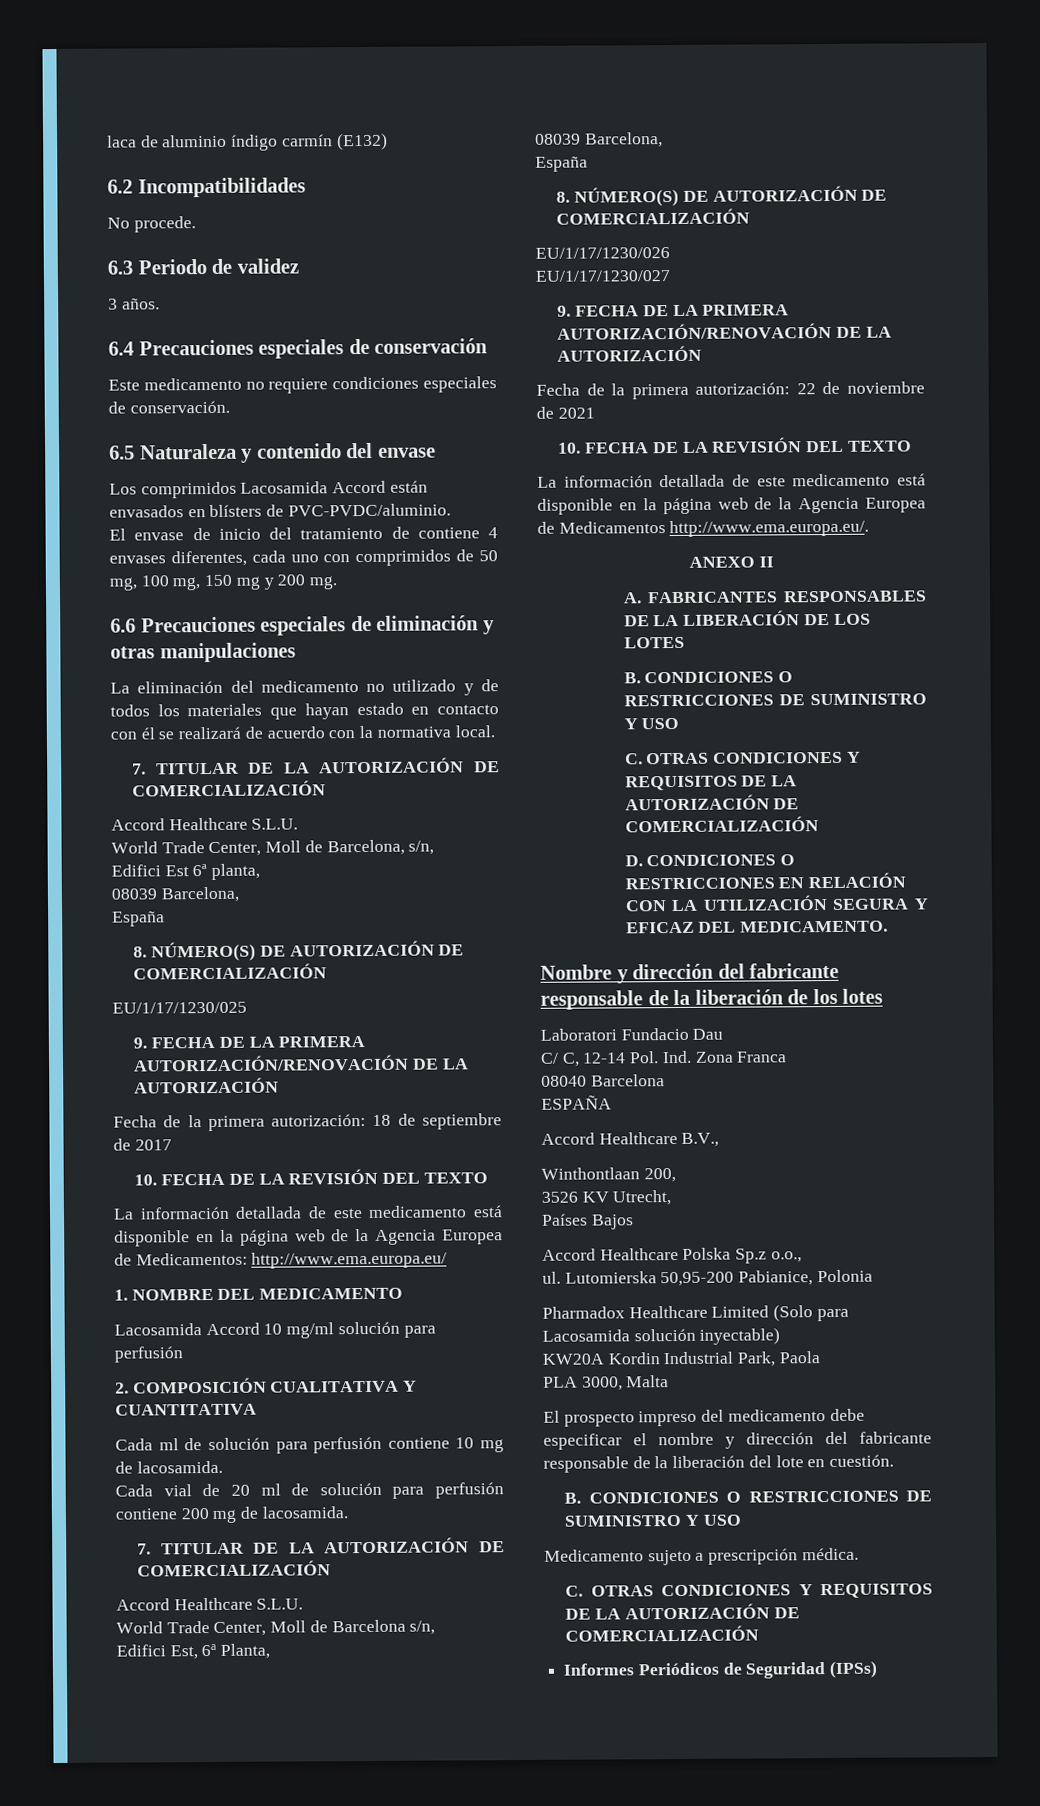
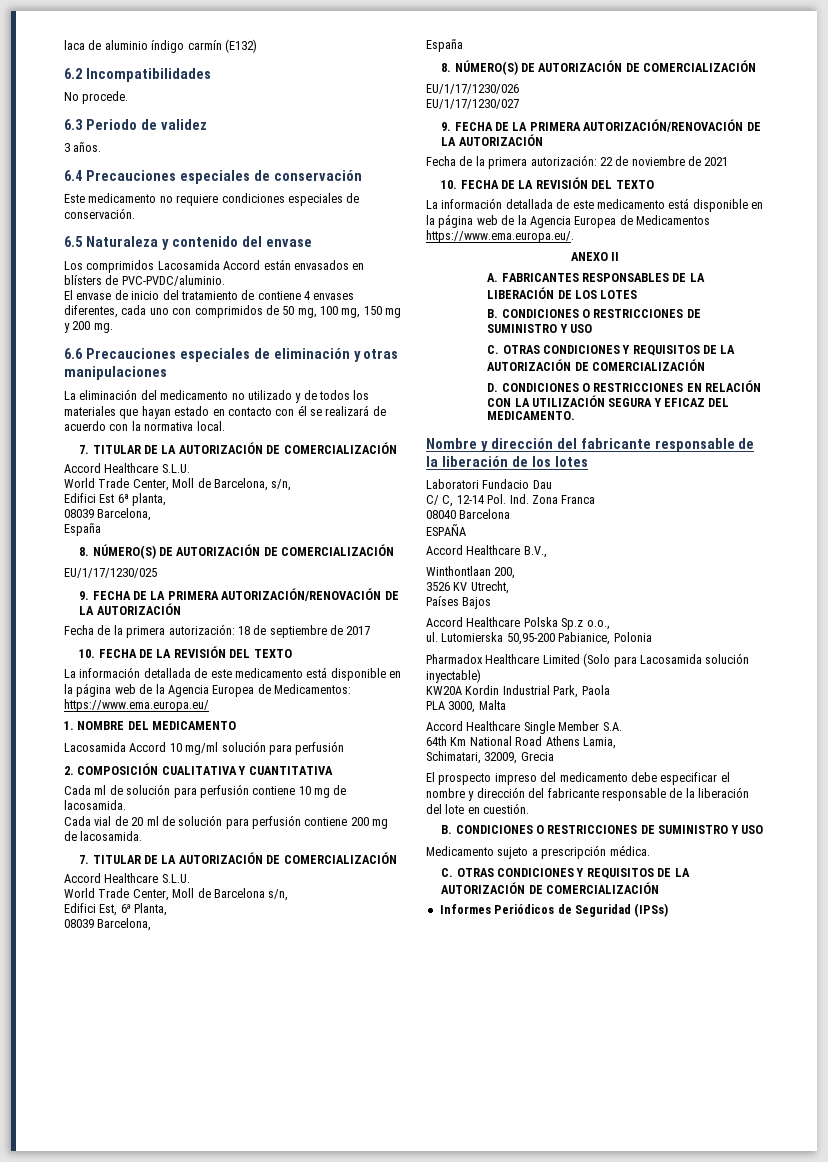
[251,1251,448,1269] http://www.ema.europa.eu/ -> [64,699,209,712] https://www.ema.europa.eu/
[669,519,870,538] http://www.ema.europa.eu/. -> [426,230,574,243] https://www.ema.europa.eu/.
(670, 1381) none -> [426,721,622,734] [426,736,616,749] [426,751,554,764] // Accord Healthcare Single Member S.A. // 64th Km National Road Athens Lamia, // Schimatari, 32009, Grecia

